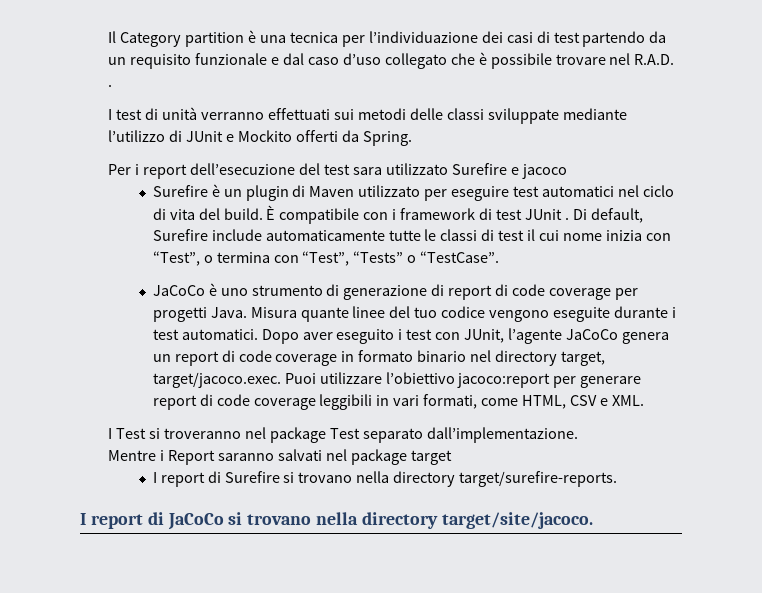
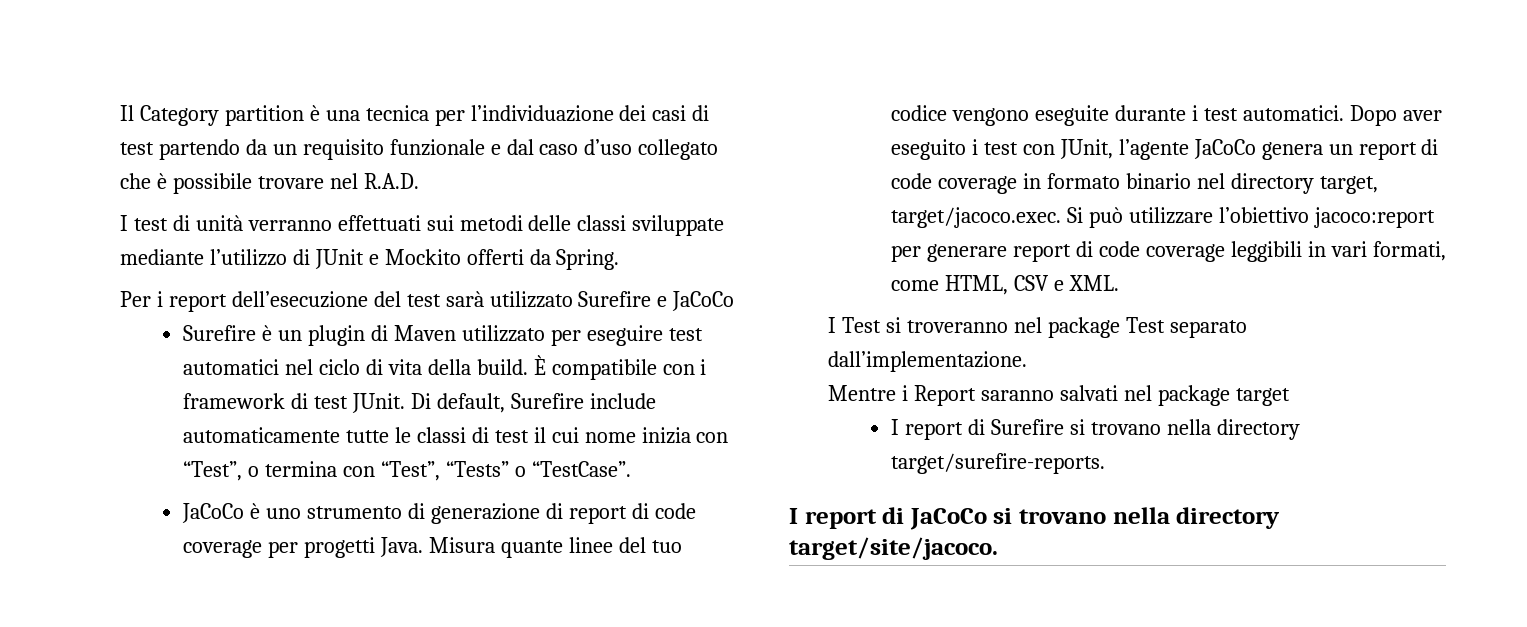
[108,85,113,87] . -> (419, 181) none
[352,167,382,175] sara -> [445,291,484,307] sarà
[521,164,567,179] jacoco -> [672,291,735,311] JaCoCo
[198,208,220,220] del -> [427,359,471,375] della
[524,209,569,220] JUnit . -> [351,393,405,413] JUnit.
[284,373,316,384] Puoi -> [1067,207,1123,228] Si può

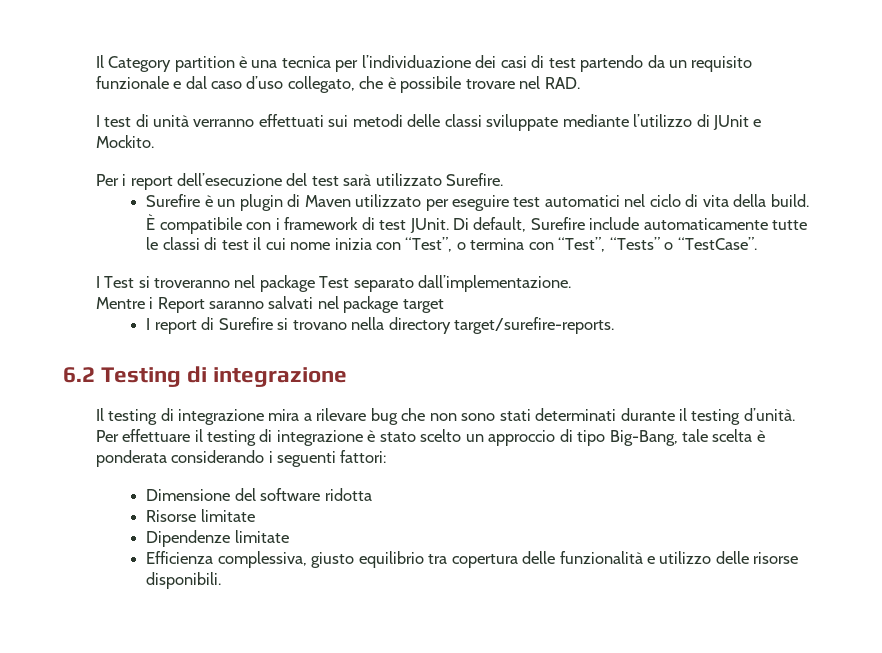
[638,139,719,160] collegato -> [287,76,355,93] collegato,
[363,173,419,189] R.A.D. -> [544,77,580,89] RAD.
[384,249,620,270] Mockito offerti da Spring. -> [95,135,154,148] Mockito.
[578,291,735,311] Surefire e JaCoCo -> [446,173,504,186] Surefire.
[182,503,696,524] [183,537,682,558] [891,105,1442,126] [891,139,1439,160] [891,173,1378,194] [891,207,1435,228] [891,241,1446,262] [891,275,1119,295] // JaCoCo è uno strumento di generazione di report di code coverage per progetti Java. Misura quante linee del tuo codice vengono eseguite durante i test automatici. Dopo aver eseguito i test con JUnit, l’agente JaCoCo genera un report di code coverage in formato binario nel directory target, target/jacoco.exec. Si può utilizzare l’obiettivo jacoco:report per generare report di code coverage leggibili in vari formati, come HTML, CSV e XML. -> (757, 243) none
[789,507,1281,530] [789,537,998,560] I report di JaCoCo si trovano nella directory target/site/jacoco. -> [63,366,348,387] [95,408,795,425] [95,429,765,446] [95,450,387,467] [146,488,372,501] [146,509,255,522] [146,530,289,547] [146,551,799,568] [146,572,222,589] 6.2 Testing di integrazione // Il testing di integrazione mira a rilevare bug che non sono stati determinati durante il testing d’unità. Per effettuare il testing di integrazione è stato scelto un approccio di tipo Big-Bang, tale scelta è ponderata considerando i seguenti fattori: // Dimensione del software ridotta // Risorse limitate // Dipendenze limitate // Efficienza complessiva, giusto equilibrio tra copertura delle funzionalità e utilizzo delle risorse disponibili.

